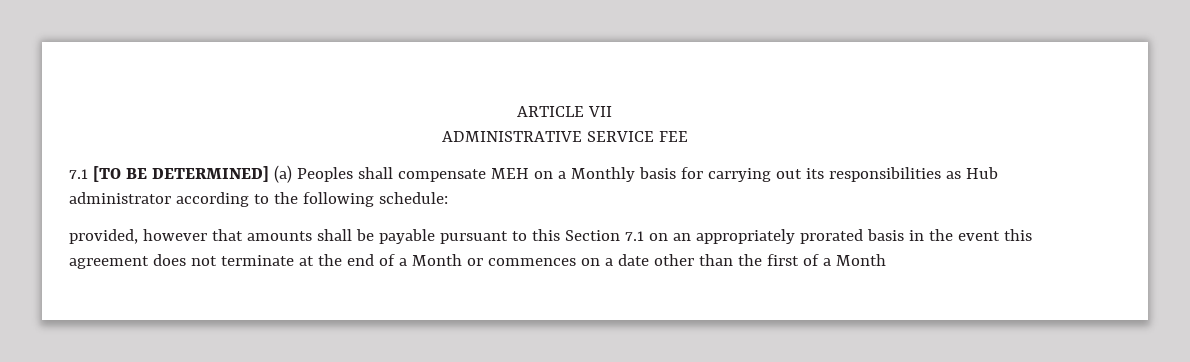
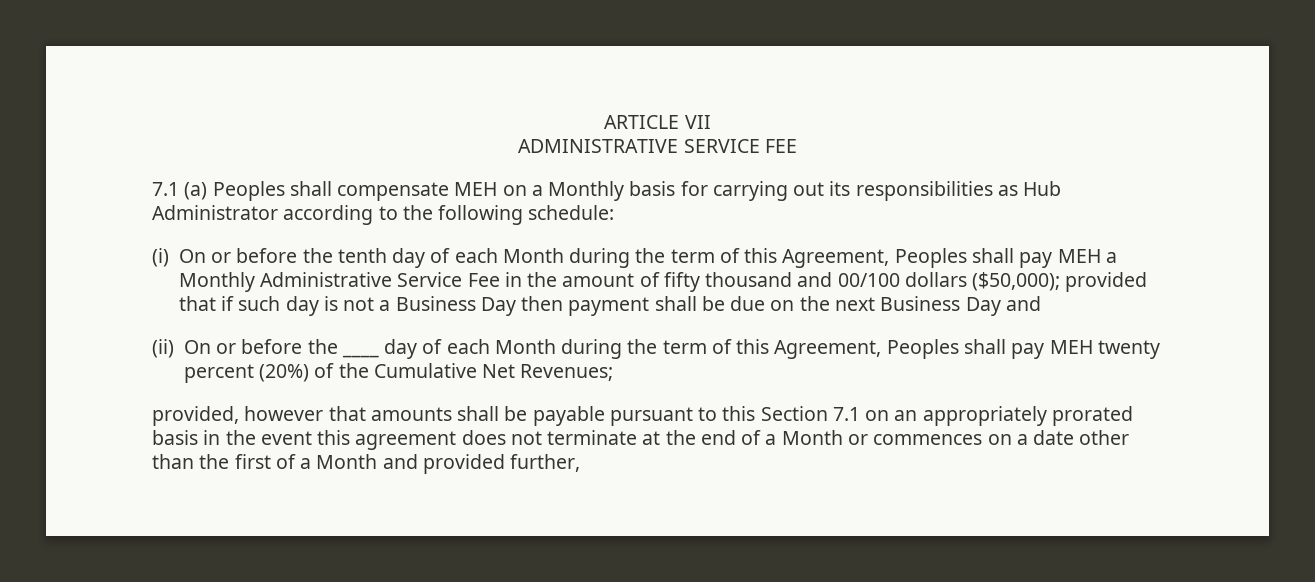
[92,166,269,182] [TO BE DETERMINED] -> (179, 189) none
[69,192,171,204] administrator -> [152,205,278,220] Administrator
(448, 198) none -> [152,248,1117,268] [178,272,1148,292] [178,296,1041,316] [152,339,338,358] [341,339,1160,359] [183,363,614,383] // (i) On or before the tenth day of each Month during the term of this Agreement, Peoples shall pay MEH a Monthly Administrative Service Fee in the amount of fifty thousand and 00/100 dollars ($50,000); provided that if such day is not a Business Day then payment shall be due on the next Business Day and // (ii) On or before the ____ day of each Month during the term of this Agreement, Peoples shall pay MEH twenty percent (20%) of the Cumulative Net Revenues;
(886, 260) none -> [382,454,581,474] and provided further,

